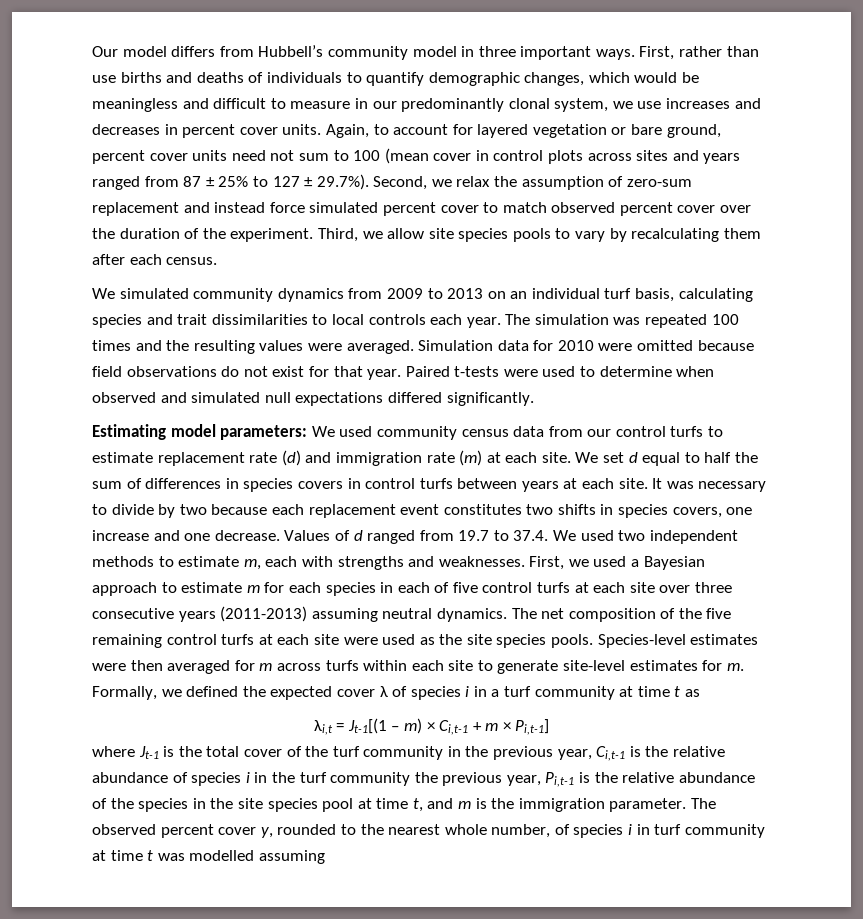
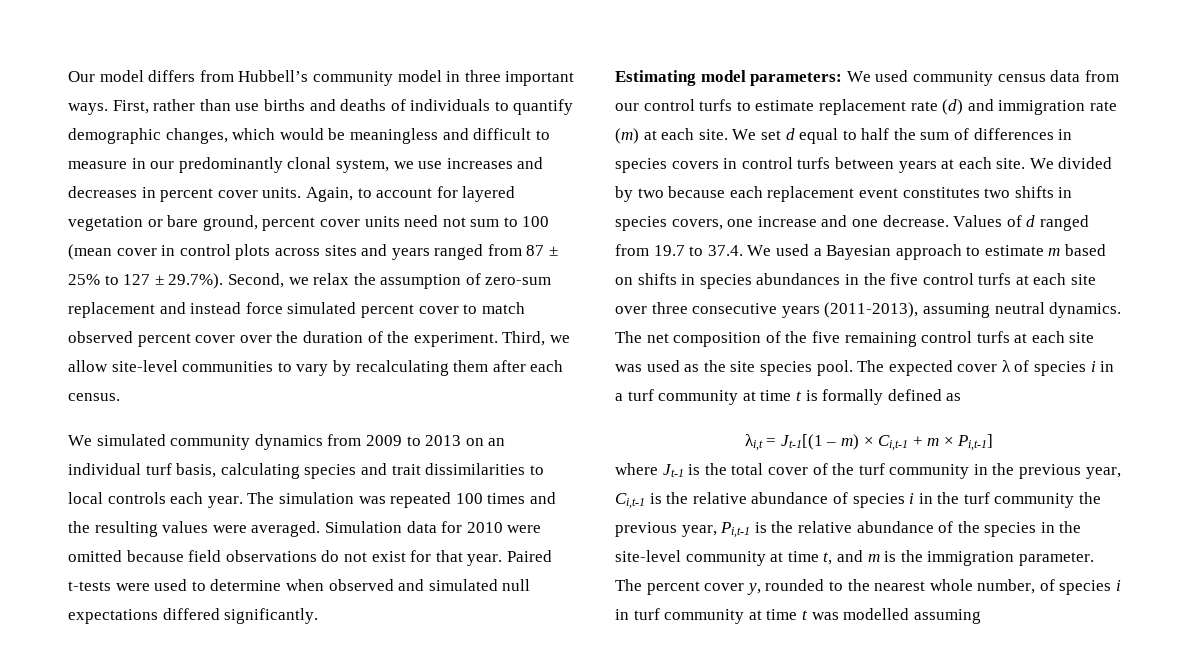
[428,228,551,242] site species pools -> [111,360,274,372] site-level communities
[652,478,767,492] [92,504,154,515] It was necessary to divide -> [1029,157,1113,169] We divided
[618,530,738,544] [92,556,627,570] two independent methods to estimate m, each with strengths and weaknesses. First, we used -> (809, 250) none
[264,582,450,596] for each species in each of -> [1065,244,1107,256] [615,273,886,289] based on shifts in species abundances in the
[220,606,308,622] (2011-2013) -> [824,302,919,318] (2011-2013),
[343,637,378,645] were -> [615,364,642,372] was
[551,634,759,648] [92,660,744,674] [92,686,266,700] pools. Species-level estimates were then averaged for m across turfs within each site to generate site-level estimates for m. Formally, we defined the -> [816,360,885,376] pool. The
(681, 691) none -> [805,389,942,405] is formally defined
[237,798,354,812] site species pool -> [615,550,766,566] site-level community
[92,824,156,835] observed -> (642, 585) none

